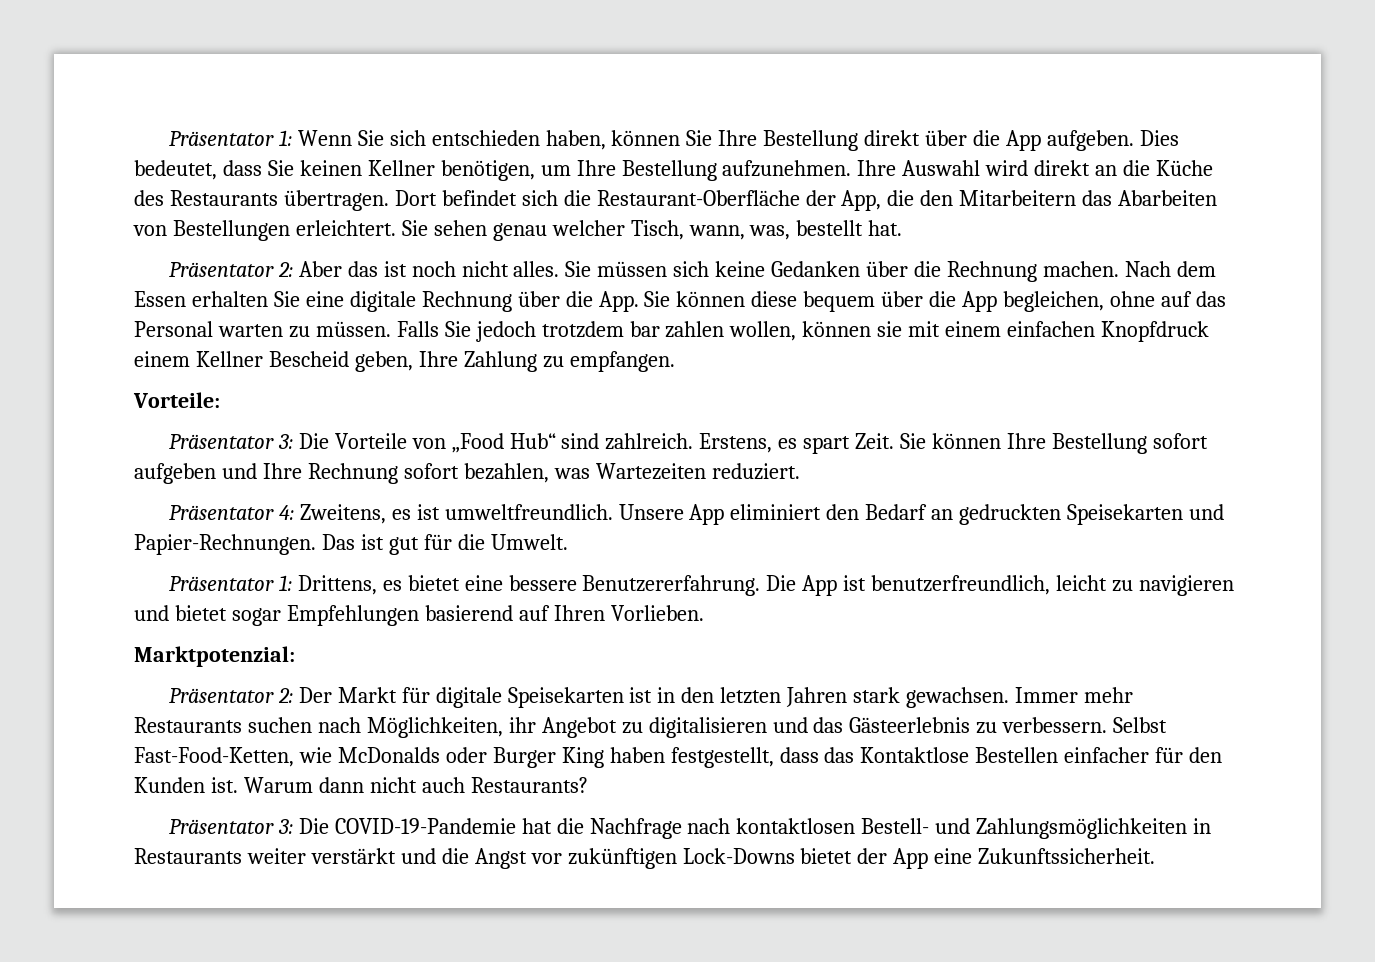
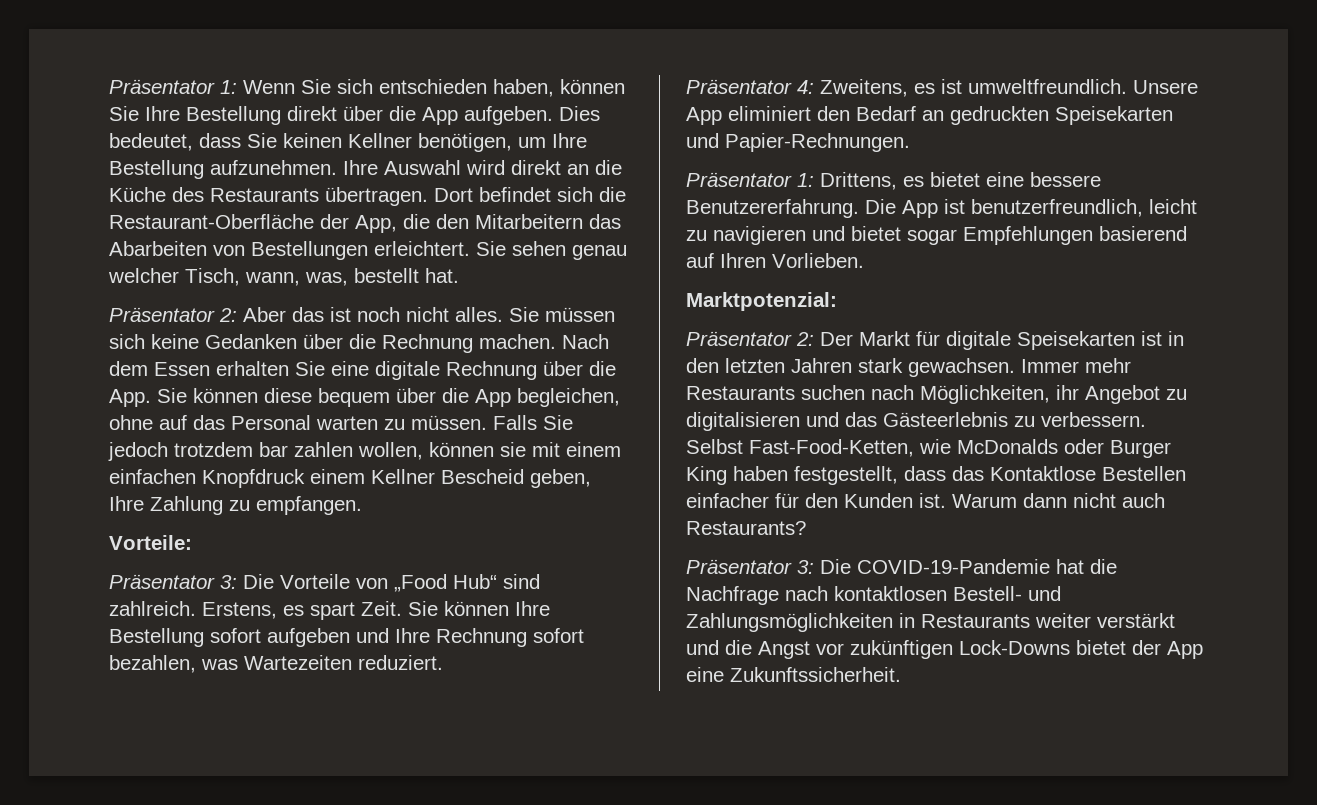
[321,534,568,555] Das ist gut für die Umwelt. -> (910, 142) none

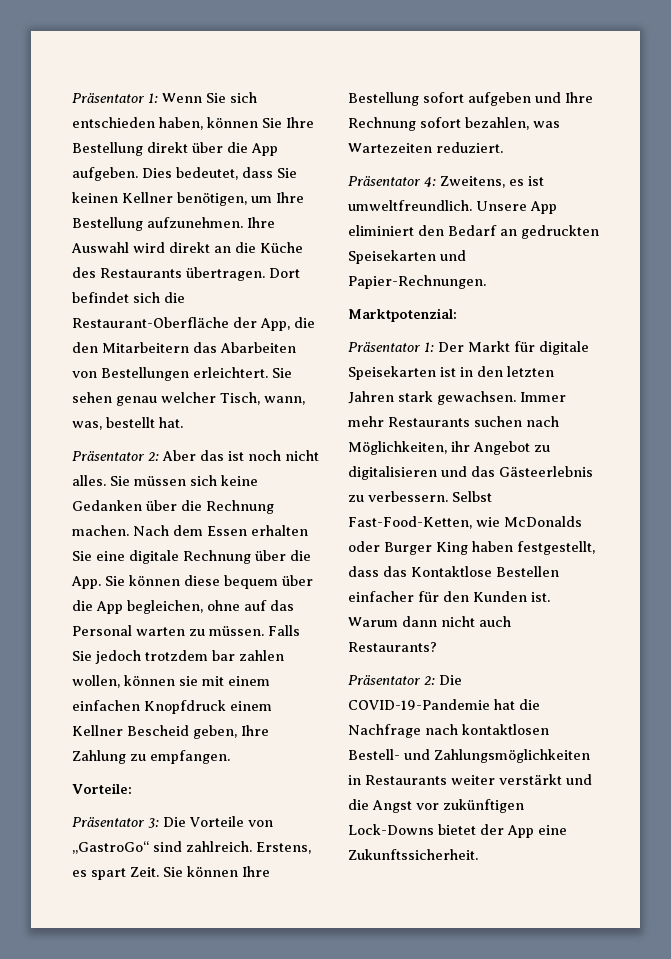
[394,574,497,592] „Food Hub“ -> [72,841,149,854] „GastroGo“
[686,172,1101,190] [686,199,1197,218] [686,226,1187,245] [686,253,864,268] // Präsentator 1: Drittens, es bietet eine bessere Benutzererfahrung. Die App ist benutzerfreundlich, leicht zu navigieren und bietet sogar Empfehlungen basierend auf Ihren Vorlieben. -> (486, 282) none
[796,332,814,346] 2: -> [424,342,434,352] 1:
[797,560,814,574] 3: -> [424,676,435,685] 2:

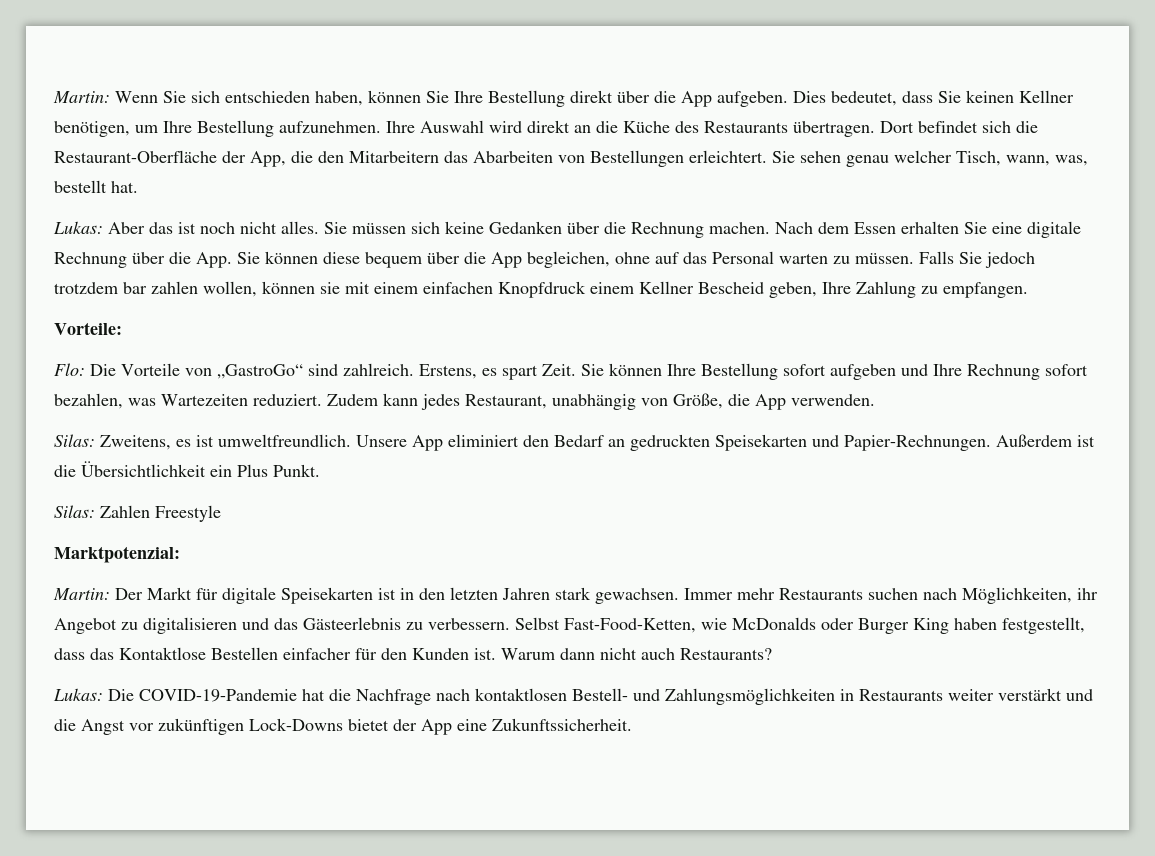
[72,93,158,103] Präsentator 1: -> [53,91,110,103] Martin:
[72,451,159,461] Präsentator 2: -> [53,221,103,234] Lukas:
[72,817,159,828] Präsentator 3: -> [54,363,85,376] Flo:
[348,176,436,187] // Präsentator 4: -> [327,393,875,410] [54,434,95,447] Zudem kann jedes Restaurant, unabhängig von Größe, die App verwenden. // Silas:
(486, 282) none -> [996,434,1095,447] [54,461,320,477] [54,505,221,522] Außerdem ist die Übersichtlichkeit ein Plus Punkt. // Silas: Zahlen Freestyle
[348,342,434,352] Präsentator 1: -> [53,588,110,600] Martin:
[348,675,435,685] Präsentator 2: -> [53,688,103,701] Lukas:

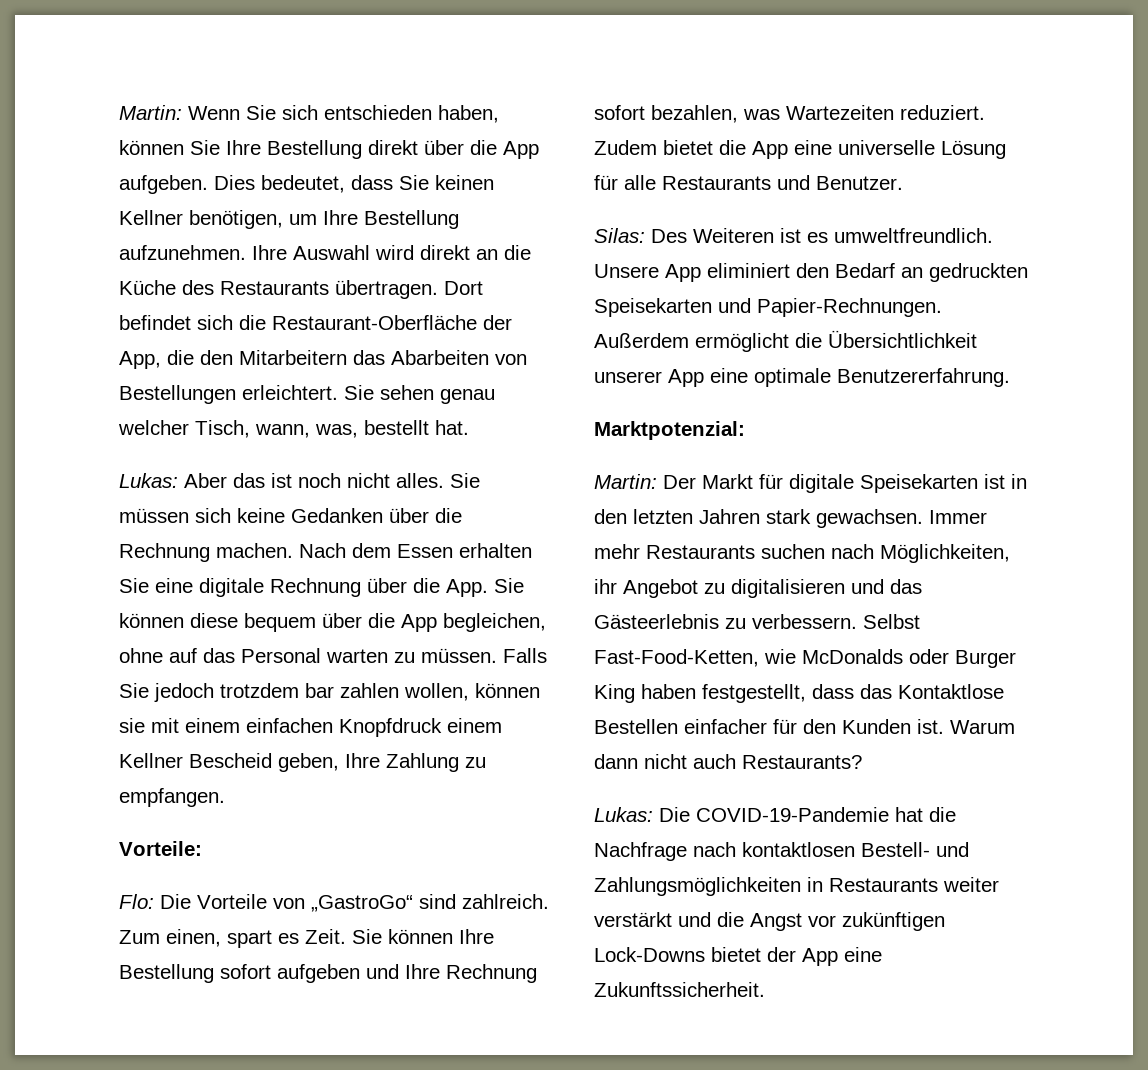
[419,364,538,380] Erstens, es spart -> [119,929,299,948] Zum einen, spart es
[383,393,875,410] [54,434,214,450] kann jedes Restaurant, unabhängig von Größe, die App verwenden. // Silas: Zweitens, es ist -> [663,140,1006,159] [594,175,903,190] [594,228,828,243] bietet die App eine universelle Lösung für alle Restaurants und Benutzer. // Silas: Des Weiteren ist es
[1077,435,1095,447] ist -> [695,333,789,352] ermöglicht
[210,464,320,477] [54,505,221,522] ein Plus Punkt. // Silas: Zahlen Freestyle -> [594,368,1010,387] unserer App eine optimale Benutzererfahrung.

